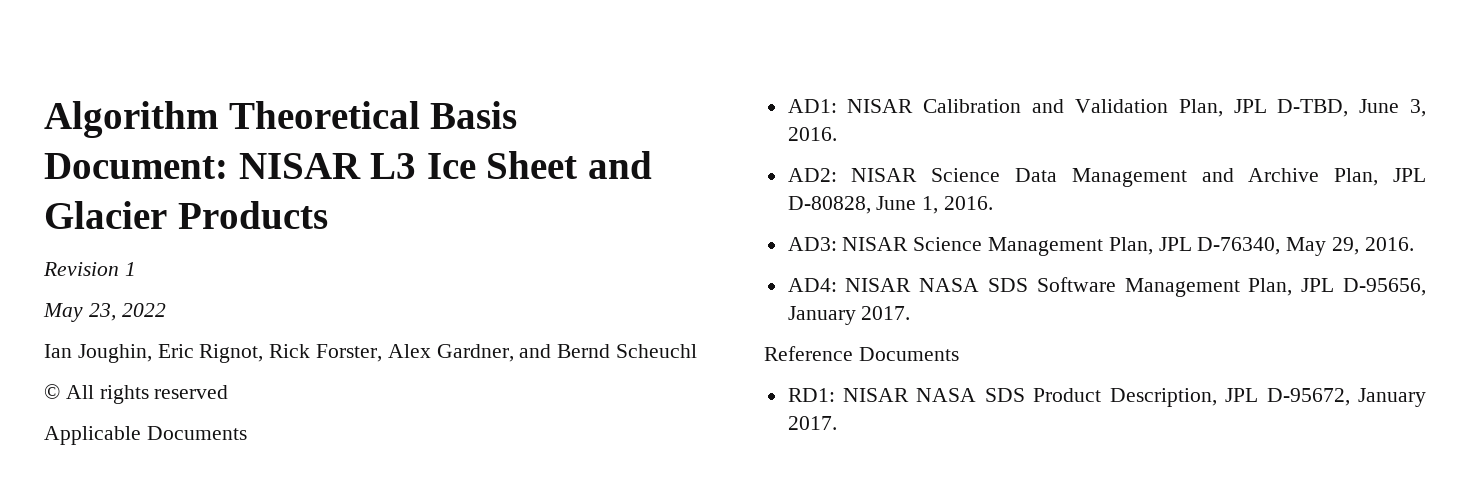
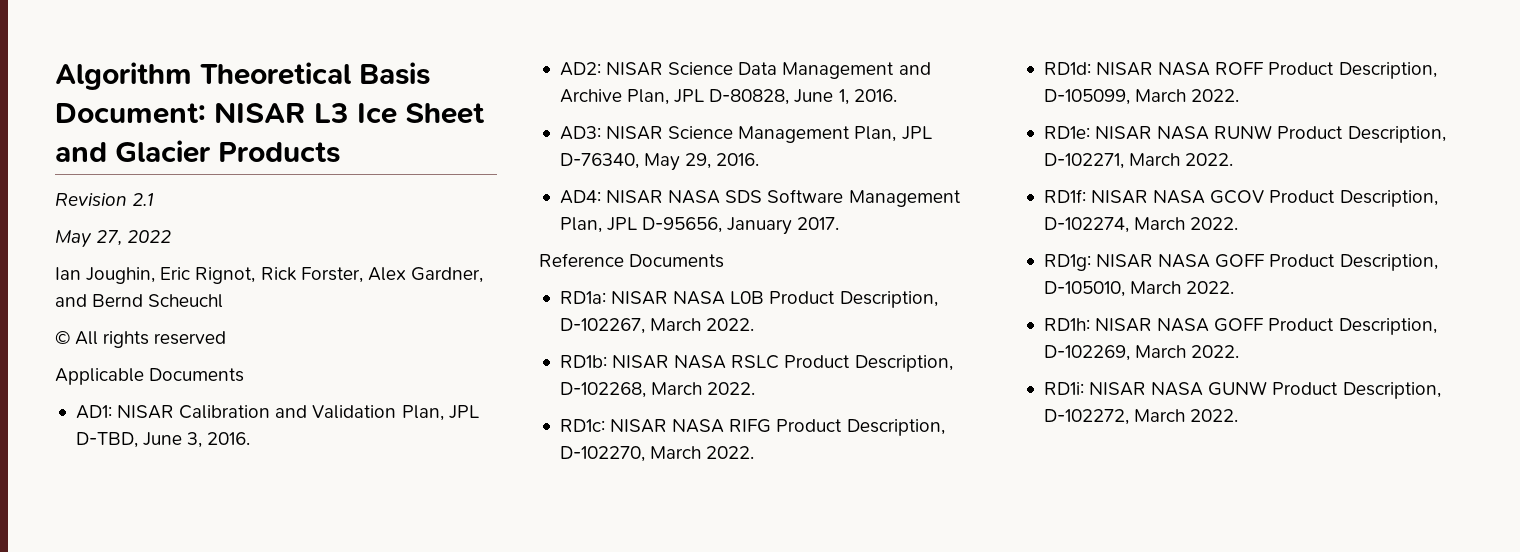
[124,262,136,276] [43,303,116,322] 1 // May 23, -> [132,193,155,206] [55,230,123,248] 2.1 // May 27,
[787,388,1426,407] [787,416,837,430] RD1: NISAR NASA SDS Product Description, JPL D-95672, January 2017. -> [559,291,938,308] [559,318,755,334] [559,355,953,372] [559,382,756,398] [559,419,945,436] [559,446,755,462] [1043,62,1437,79] [1043,89,1240,105] [1043,125,1446,143] [1043,153,1234,169] [1043,189,1438,207] [1043,217,1239,233] [1043,254,1438,271] [1043,281,1235,297] [1043,318,1437,335] [1043,345,1240,361] [1043,381,1441,399] [1043,409,1239,425] RD1a: NISAR NASA L0B Product Description, D-102267, March 2022. // RD1b: NISAR NASA RSLC Product Description, D-102268, March 2022. // RD1c: NISAR NASA RIFG Product Description, D-102270, March 2022. // RD1d: NISAR NASA ROFF Product Description, D-105099, March 2022. // RD1e: NISAR NASA RUNW Product Description, D-102271, March 2022. // RD1f: NISAR NASA GCOV Product Description, D-102274, March 2022. // RD1g: NISAR NASA GOFF Product Description, D-105010, March 2022. // RD1h: NISAR NASA GOFF Product Description, D-102269, March 2022. // RD1i: NISAR NASA GUNW Product Description, D-102272, March 2022.

